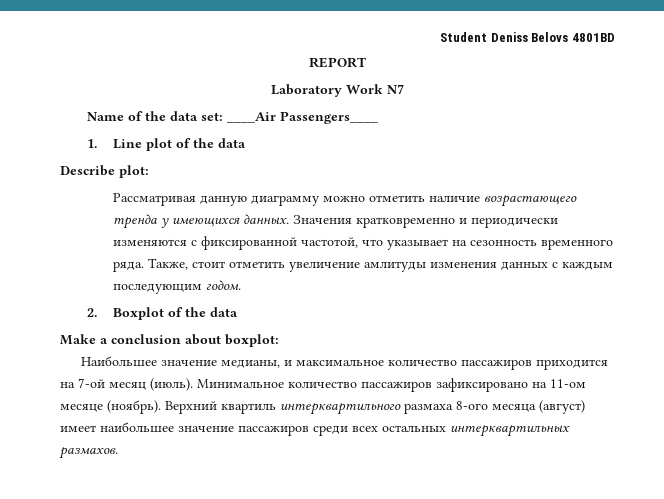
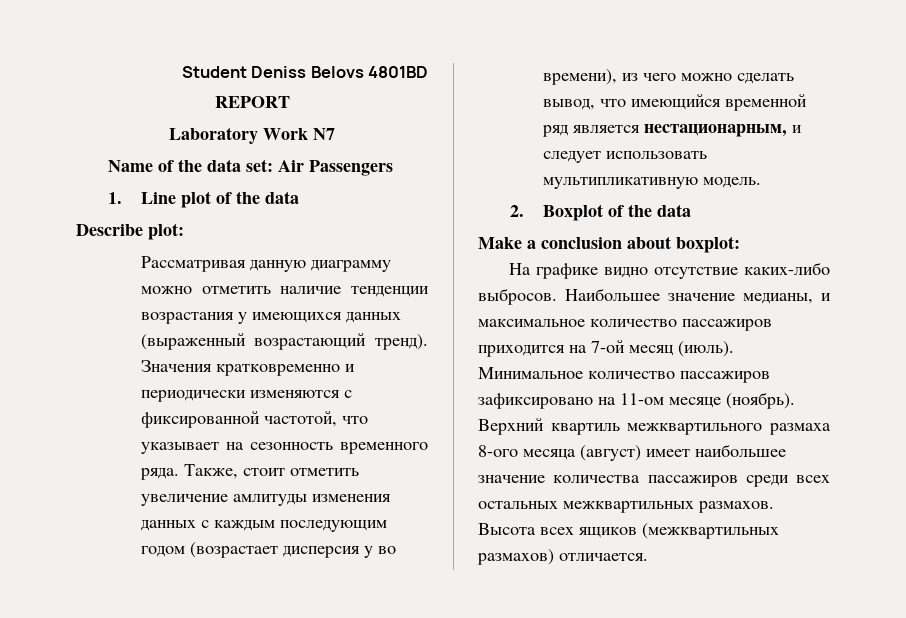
[226,111,378,124] ____Air Passengers____ -> [278,160,394,176] Air Passengers
[484,195,578,207] [113,214,290,229] возрастающего тренда у имеющихся данных. -> [351,286,429,297] [140,312,401,324] [140,333,428,350] тенденции возрастания у имеющихся данных (выраженный возрастающий тренд).
[206,280,242,290] годом. -> [140,542,396,558] [542,69,794,85] [542,94,807,111] [541,124,802,137] [542,151,707,163] [542,177,761,189] годом (возрастает дисперсия y во времени), из чего можно сделать вывод, что имеющийся временной ряд является нестационарным, и следует использовать мультипликативную модель.
(279, 340) none -> [508,262,830,279] [478,288,557,305] На графике видно отсутствие каких-либо выбросов.
[280,403,401,415] интерквартильного -> [627,423,763,435] межквартильного
(234, 429) none -> [553,475,641,483] количества
[450,425,570,437] [59,447,118,459] интерквартильных размахов. -> [563,501,774,513] [478,523,779,539] [477,549,648,565] межквартильных размахов. Высота всех ящиков (межквартильных размахов) отличается.

